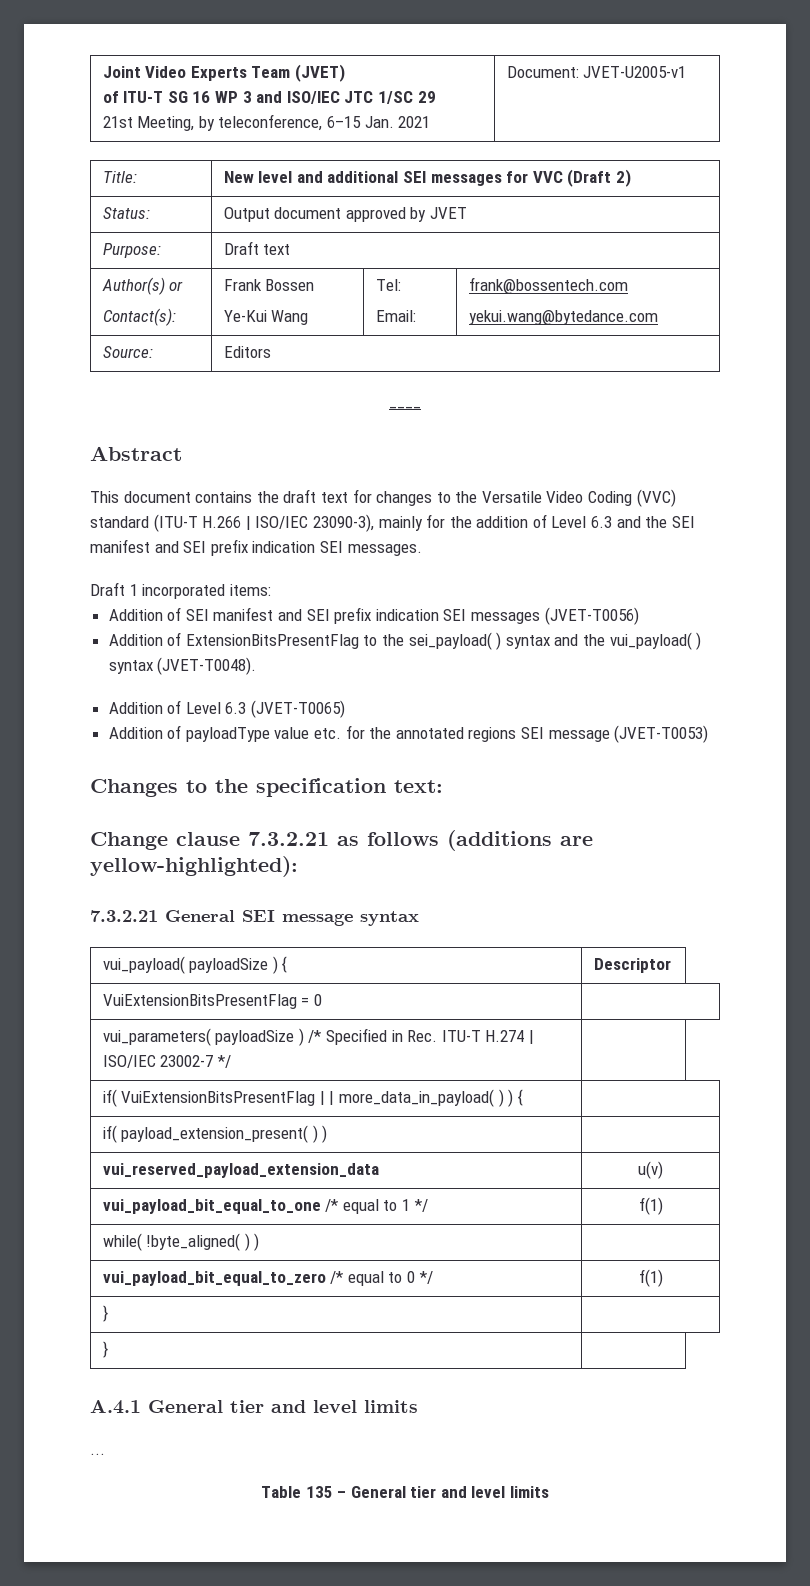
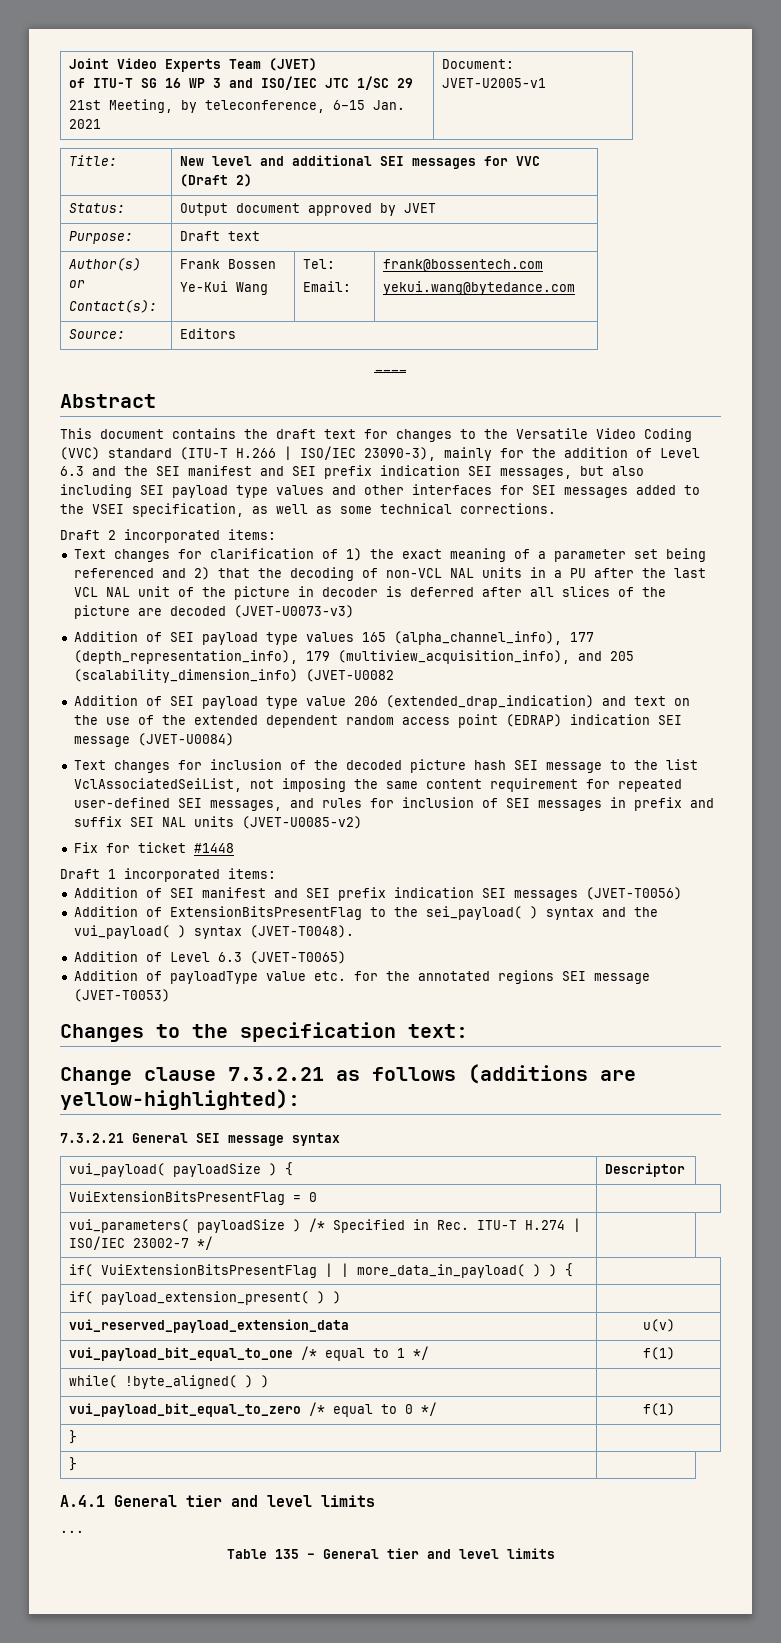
[347,544,422,556] messages. -> [500,466,644,479] [60,484,700,498] [60,503,556,517] [60,529,276,543] [73,548,706,562] [73,567,706,581] [73,586,666,600] [73,605,354,619] [73,631,594,645] [73,650,634,664] [73,669,394,683] [73,695,690,709] [73,714,682,728] [73,733,234,747] [73,759,698,773] [73,778,682,792] [73,797,714,811] [73,816,362,829] [73,842,234,853] messages, but also including SEI payload type values and other interfaces for SEI messages added to the VSEI specification, as well as some technical corrections. // Draft 2 incorporated items: // Text changes for clarification of 1) the exact meaning of a parameter set being referenced and 2) that the decoding of non-VCL NAL units in a PU after the last VCL NAL unit of the picture in decoder is deferred after all slices of the picture are decoded (JVET-U0073-v3) // Addition of SEI payload type values 165 (alpha_channel_info), 177 (depth_representation_info), 179 (multiview_acquisition_info), and 205 (scalability_dimension_info) (JVET-U0082 // Addition of SEI payload type value 206 (extended_drap_indication) and text on the use of the extended dependent random access point (EDRAP) indication SEI message (JVET-U0084) // Text changes for inclusion of the decoded picture hash SEI message to the list VclAssociatedSeiList, not imposing the same content requirement for repeated user-defined SEI messages, and rules for inclusion of SEI messages in prefix and suffix SEI NAL units (JVET-U0085-v2) // Fix for ticket #1448

